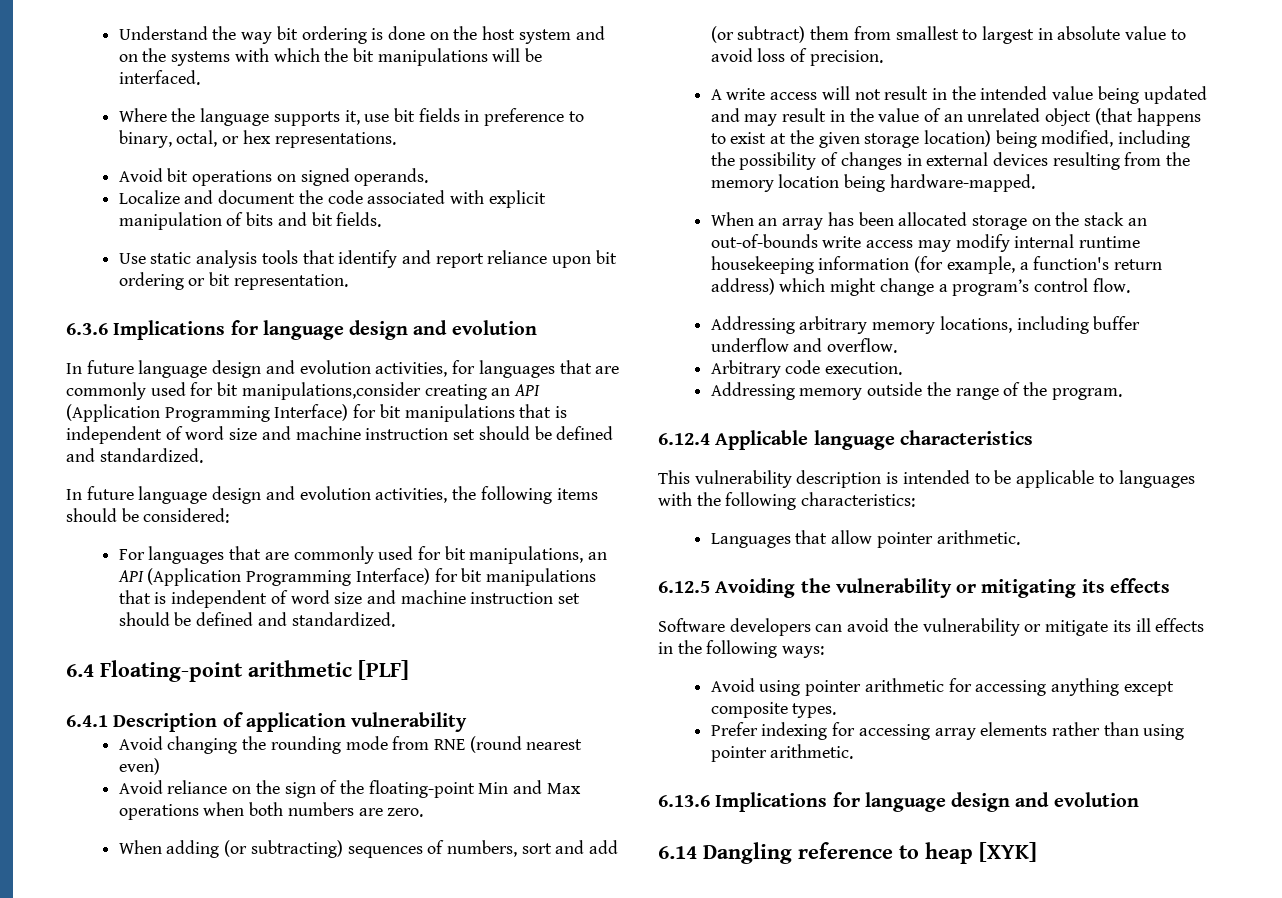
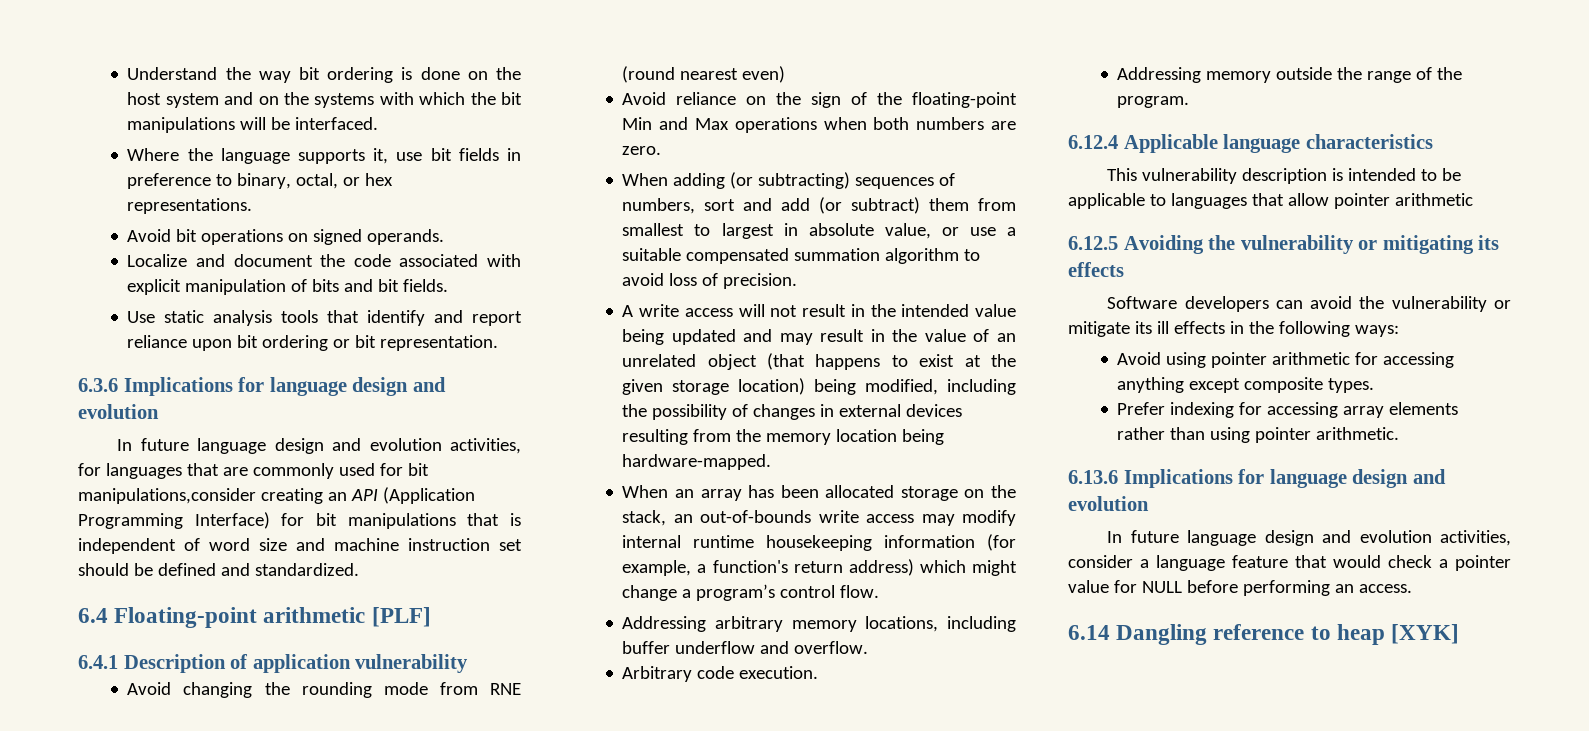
[66,486,598,504] [66,508,230,523] [118,546,608,564] [117,568,596,586] [118,590,581,608] [118,612,395,627] // In future language design and evolution activities, the following items should be considered: // For languages that are commonly used for bit manipulations, an API (Application Programming Interface) for bit manipulations that is independent of word size and machine instruction set should be defined and standardized. -> (359, 569) none
[1125,26,1167,40] value -> [884,223,1016,239] [622,248,960,264] value, or use a suitable compensated summation algorithm
[1084,212,1125,226] stack -> [622,510,667,526] stack,
[658,492,916,510] [710,533,791,548] with the following characteristics: // Languages -> (1247, 201) none
[936,530,1020,545] arithmetic. -> [1394,193,1473,206] arithmetic
(1139, 799) none -> [1107,530,1511,546] [1068,555,1511,571] [1068,580,1412,596] // In future language design and evolution activities, consider a language feature that would check a pointer value for NULL before performing an access.

